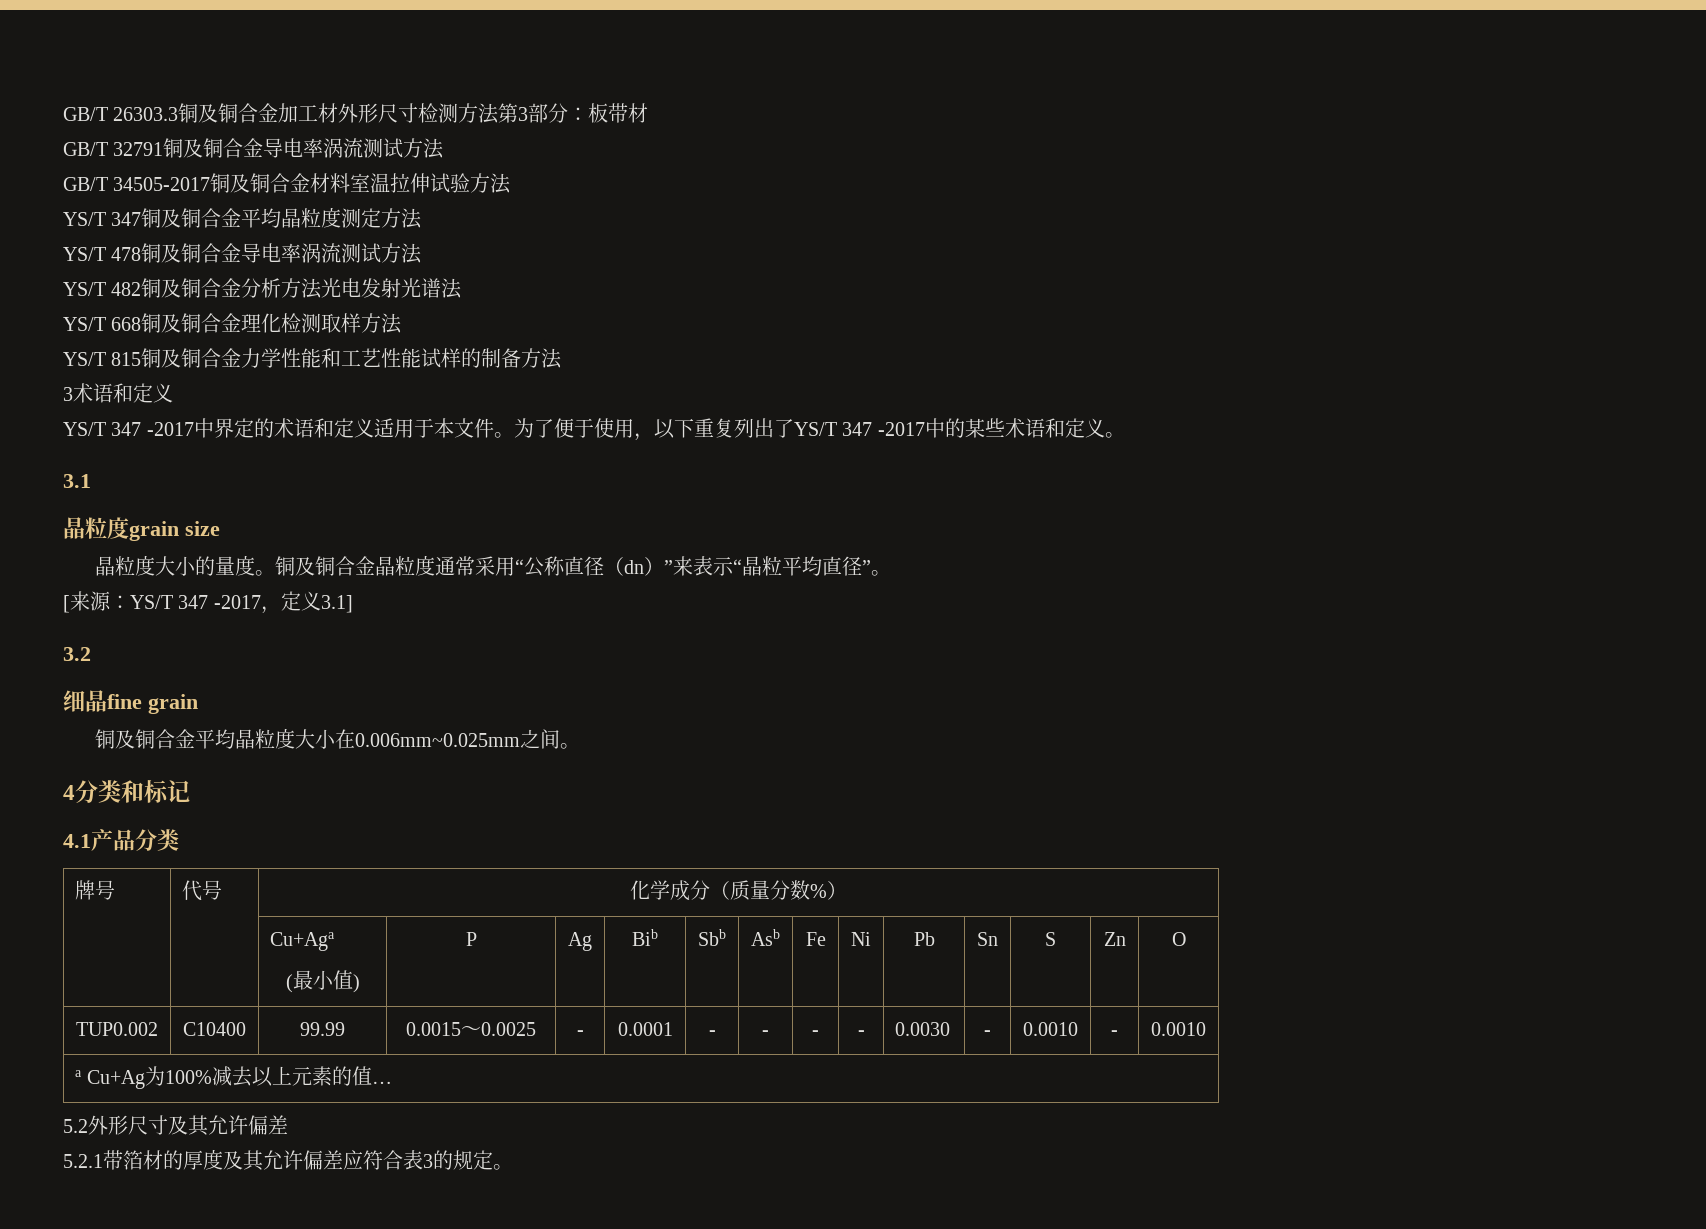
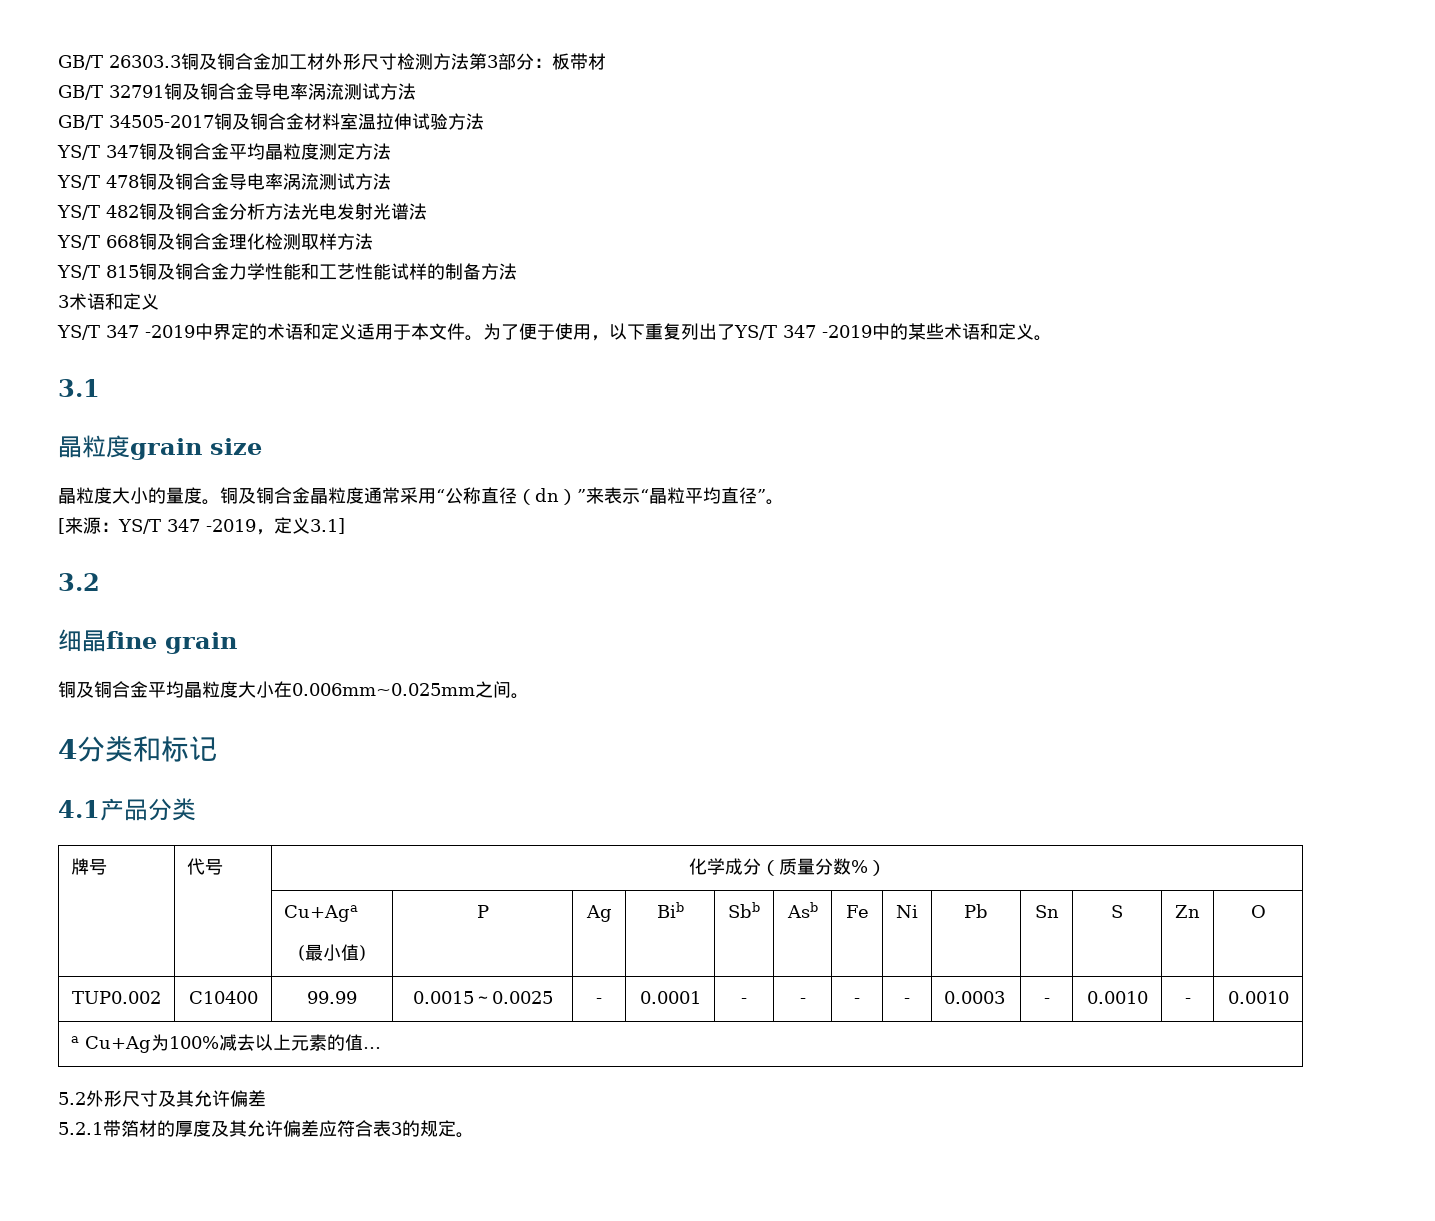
[146,422,194,436] -2017 -> [145,325,195,338] -2019
[877,422,925,436] -2017 -> [822,325,872,338] -2019
[213,595,261,609] -2017 -> [206,519,256,532] -2019
[895,1022,951,1036] 0.0030 -> [944,991,1006,1004] 0.0003

